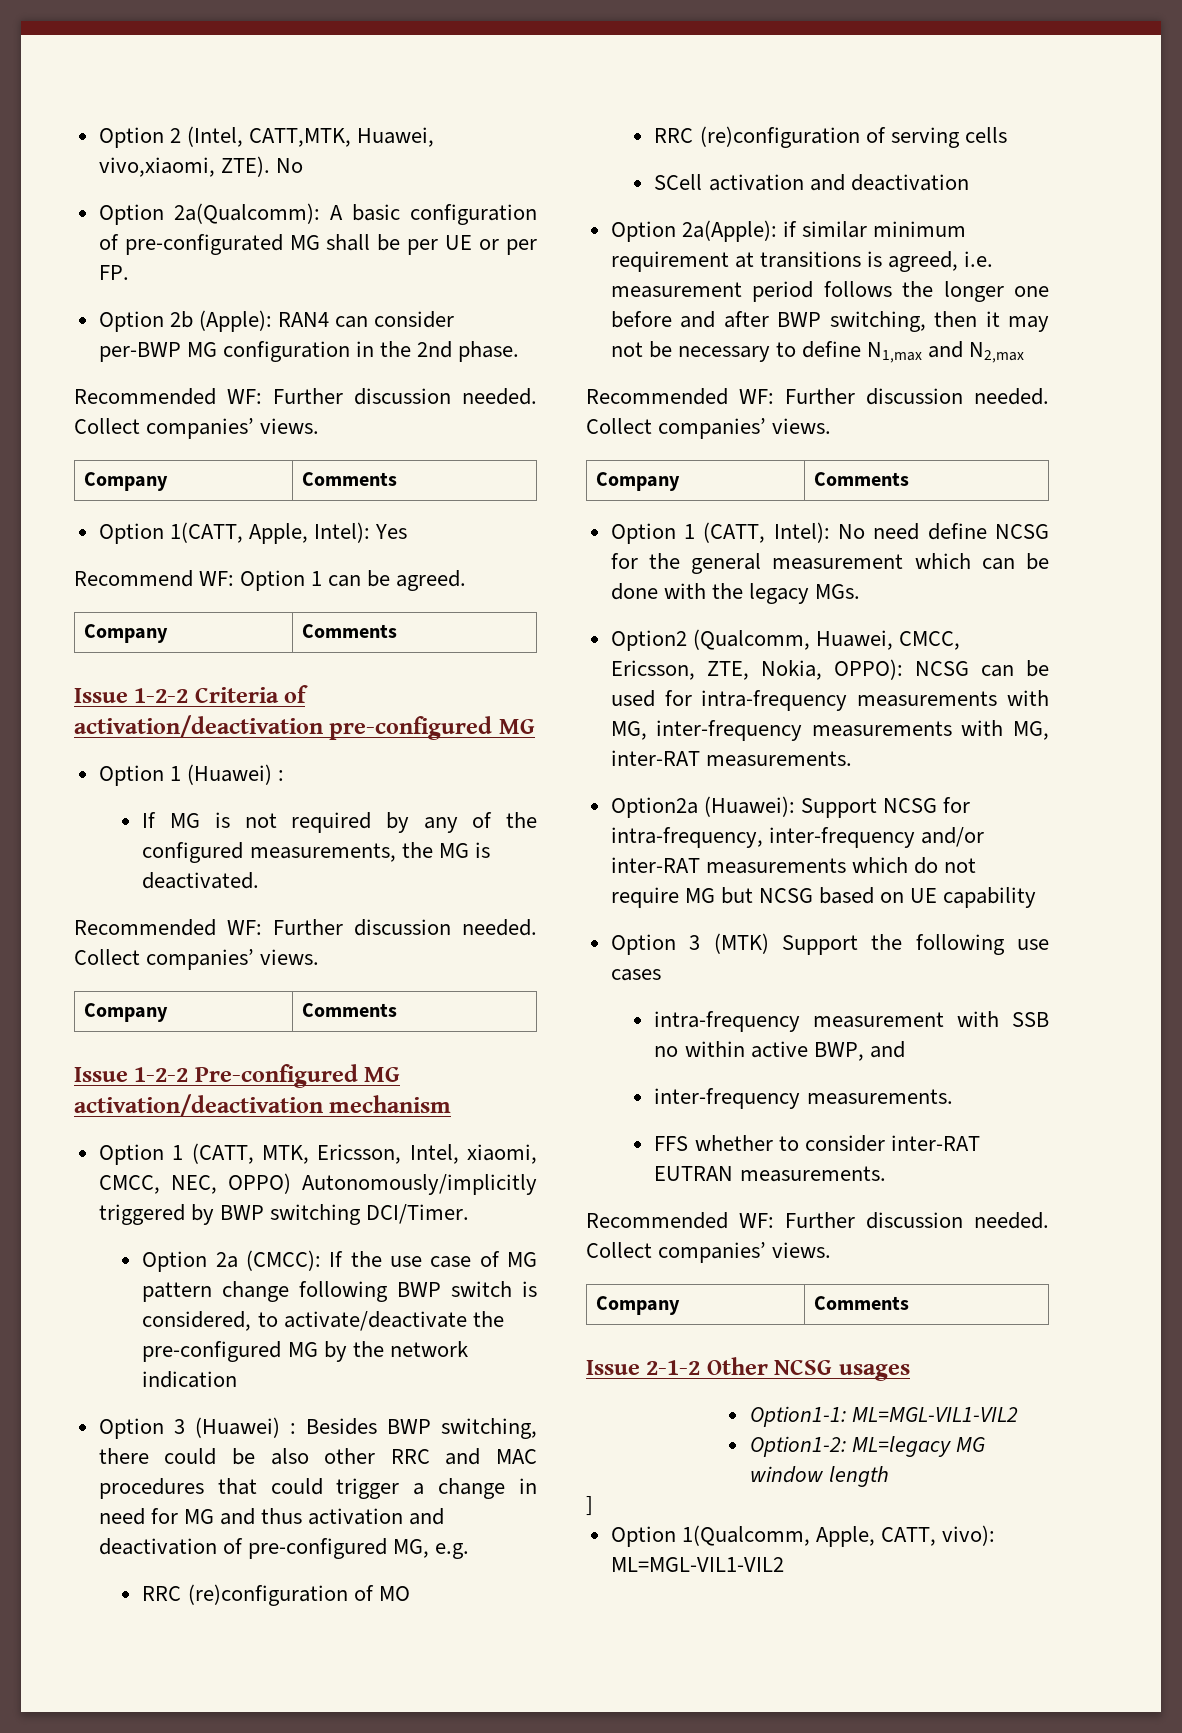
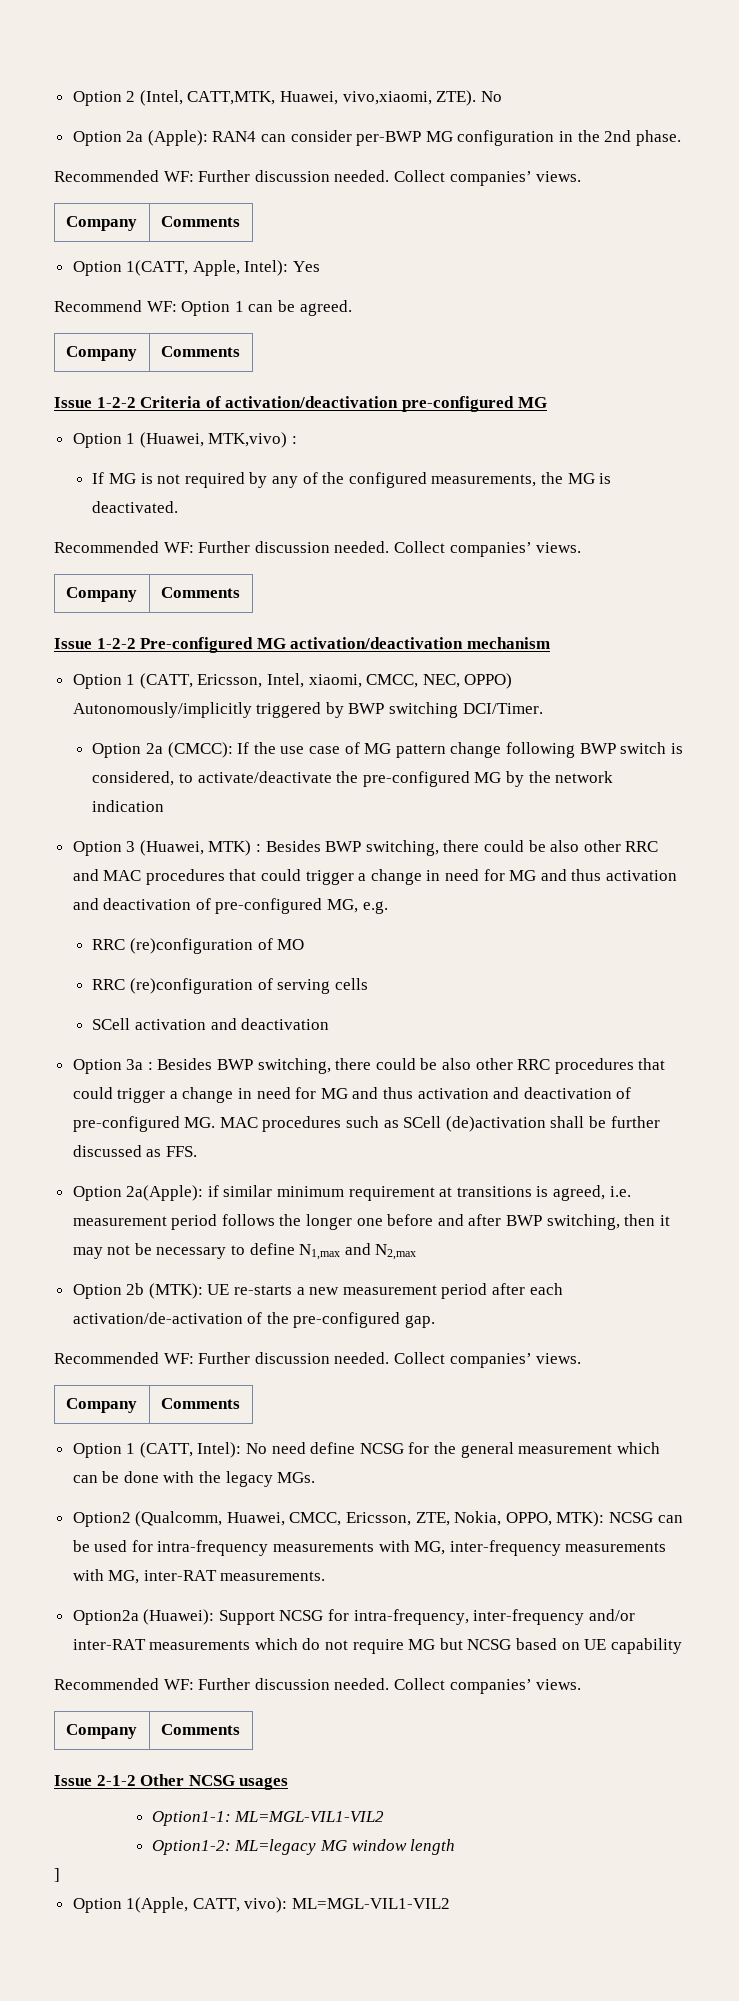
[173,203,537,225] [98,234,537,255] [98,265,129,280] [98,311,193,332] 2a(Qualcomm): A basic configuration of pre-configurated MG shall be per UE or per FP. // Option 2b -> [126,131,144,142] 2a
[186,764,272,785] (Huawei) -> [139,432,288,448] (Huawei, MTK,vivo)
[261,1145,309,1164] MTK, -> (193, 681) none
[194,1417,280,1438] (Huawei) -> [139,840,252,856] (Huawei, MTK)
(969, 182) none -> [72,1058,666,1074] [72,1087,632,1103] [72,1116,660,1132] [72,1145,197,1157] // Option 3a : Besides BWP switching, there could be also other RRC procedures that could trigger a change in need for MG and thus activation and deactivation of pre-configured MG. MAC procedures such as SCell (de)activation shall be further discussed as FFS.
(1025, 352) none -> [72,1283,563,1299] [72,1312,436,1328] // Option 2b (MTK): UE re-starts a new measurement period after each activation/de-activation of the pre-configured gap.
[833,659,903,680] OPPO): -> [505,1511,605,1527] OPPO, MTK):
[610,933,1049,955] [610,969,661,981] [654,1011,1049,1032] [654,1041,905,1061] [654,1088,953,1109] [654,1135,980,1152] [654,1166,886,1182] // Option 3 (MTK) Support the following use cases // intra-frequency measurement with SSB no within active BWP, and // inter-frequency measurements. // FFS whether to consider inter-RAT EUTRAN measurements. -> (682, 1646) none
[681,1525,875,1547] 1(Qualcomm, Apple, -> [126,1897,189,1913] 1(Apple,

